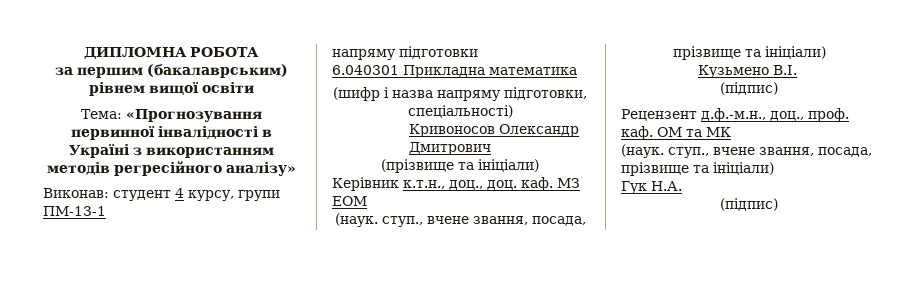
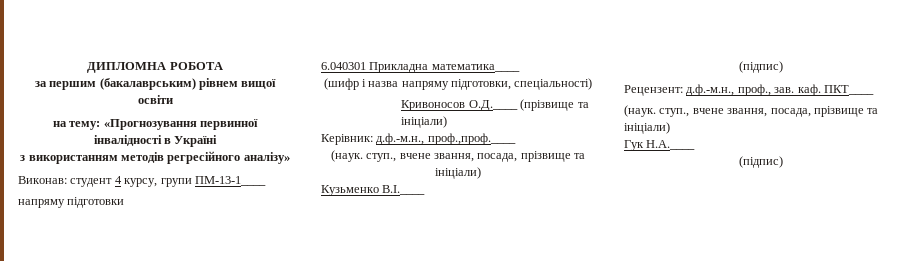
[80,109,122,119] Тема: -> [52,121,101,130] на тему:
(129, 151) none -> (218, 141) //
[43,206,106,216] ПМ-13-1 -> [194,176,266,186] ПМ-13-1____
[489,67,577,75] математика -> [431,64,520,72] математика____
[498,124,579,137] [408,142,491,155] Олександр Дмитрович // -> [468,100,518,111] О.Д.____
[332,177,580,191] [332,196,367,206] [334,213,586,227] [672,46,826,60] [697,65,797,78] Керівник к.т.н., доц., доц. каф. МЗ ЕОМ // (наук. ступ., вчене звання, посада, прізвище та ініціали) // Кузьмено В.І. -> [321,133,516,145] [330,150,586,162] [435,167,481,179] [321,185,426,196] Керівник: д.ф.-м.н., проф.,проф.____ // (наук. ступ., вчене звання, посада, прізвище та ініціали) // Кузьменко В.І.____
[621,108,849,122] [621,126,731,140] Рецензент д.ф.-м.н., доц., проф. каф. ОМ та МК -> [624,84,874,96] Рецензент: д.ф.-м.н., проф., зав. каф. ПКТ____
[651,181,682,191] Н.А. -> [646,140,696,150] Н.А.____

